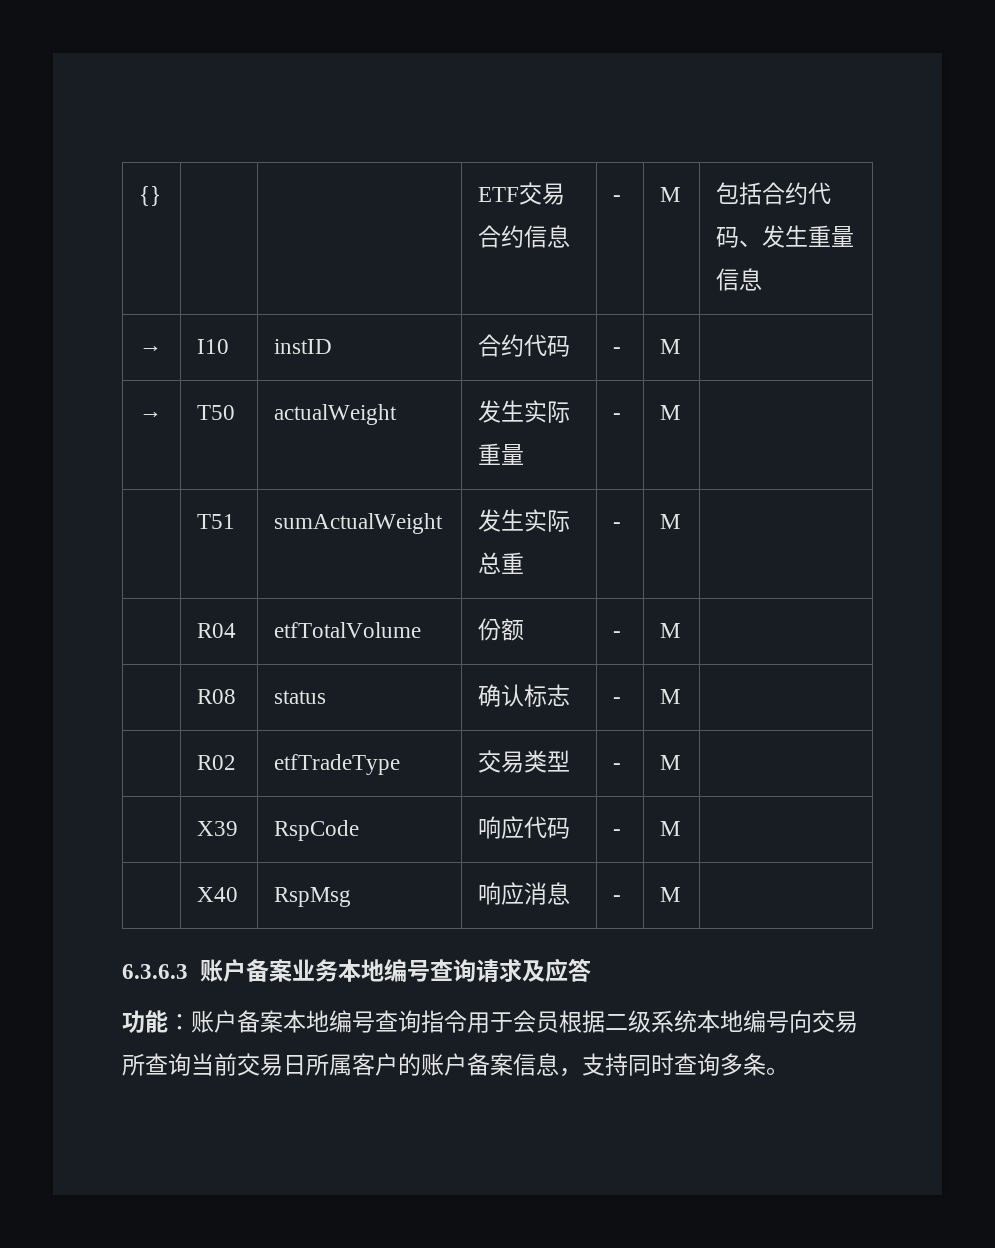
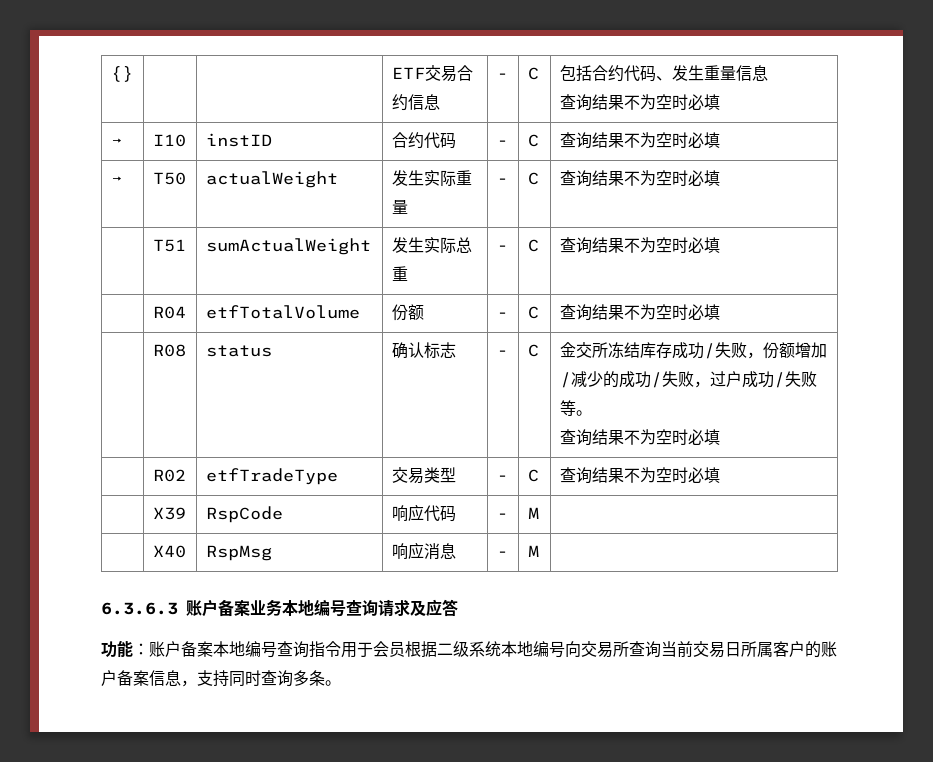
[660,187,681,202] M -> [527,67,539,80] C
(763, 279) none -> [559,94,720,111] // 查询结果不为空时必填
[660,339,681,354] M | -> [527,134,539,147] [559,132,720,149] C | 查询结果不为空时必填
[660,405,681,420] M | -> [527,172,539,185] [559,170,720,187] C | 查询结果不为空时必填
[660,514,681,529] [197,623,237,638] [274,622,422,638] [478,618,525,641] [613,631,622,638] [660,623,681,638] M | // | R04 | etfTotalVolume | 份额 | - | M | -> [527,239,539,252] [559,237,720,254] [152,306,186,319] [205,305,360,319] [391,304,424,321] [496,312,508,318] [527,306,539,319] [559,304,720,321] C | 查询结果不为空时必填 // | R04 | etfTotalVolume | 份额 | - | C | 查询结果不为空时必填
[660,689,681,704] M | -> [527,344,539,357] [559,342,827,359] [559,371,817,388] [559,400,592,416] [559,429,720,446] C | 金交所冻结库存成功/失败，份额增加/减少的成功/失败，过户成功/失败等。 // 查询结果不为空时必填
[660,755,681,770] M | -> [527,469,539,482] [559,467,720,484] C | 查询结果不为空时必填

